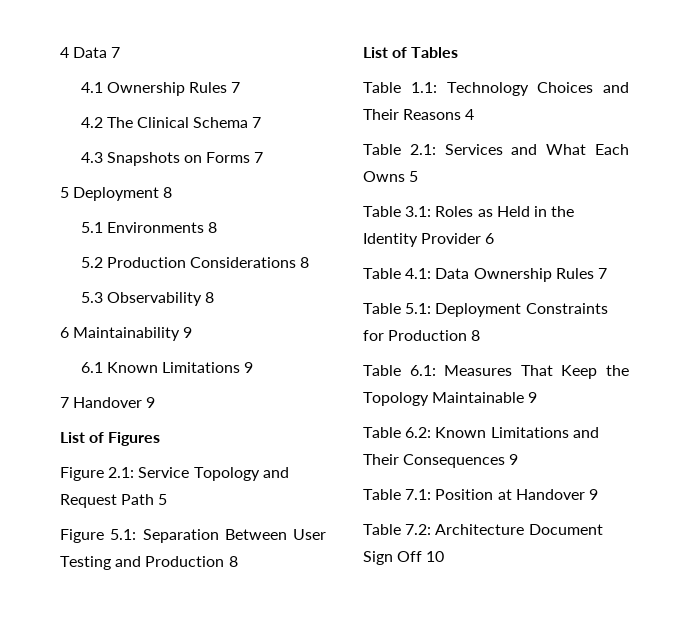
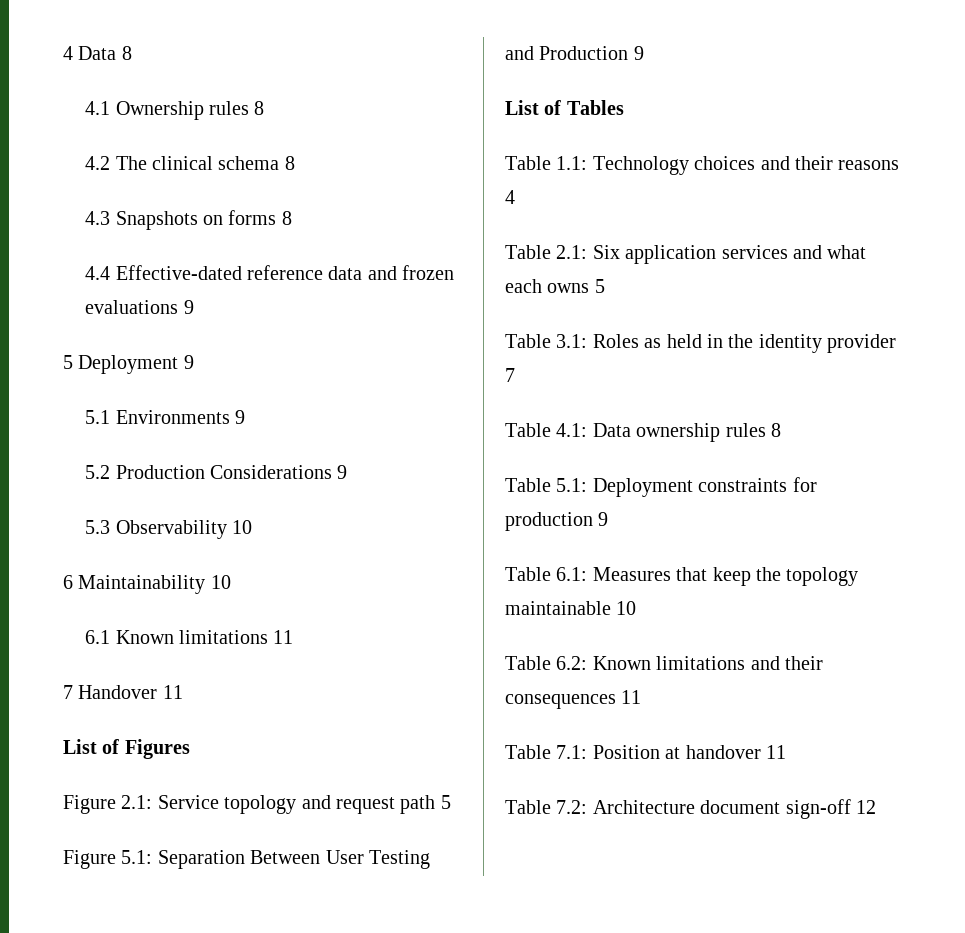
[111,47,121,58] 7 -> [121,46,132,60] 8
[188,82,241,93] Rules 7 -> [208,101,265,115] rules 8
[136,117,262,128] Clinical Schema 7 -> [151,156,295,170] clinical schema 8
[206,152,264,163] Forms 7 -> [228,210,292,225] [85,265,455,280] [85,300,194,314] forms 8 // 4.4 Effective-dated reference data and frozen evaluations 9
[163,187,173,198] 8 -> [183,355,194,369] 9
[207,222,217,233] 8 -> [234,410,245,424] 9
[300,257,310,268] 8 -> [337,465,348,479] 9
[204,292,214,303] 8 -> [231,520,252,534] 10
[183,327,193,338] 9 -> [210,575,231,589] 10
[161,362,254,373] Limitations 9 -> [178,630,294,644] limitations 11
[146,397,156,408] 9 -> [162,685,183,699] 11
[193,467,289,481] [60,494,155,508] Topology and Request Path -> [224,795,436,814] topology and request path
[228,556,238,567] 8 -> [633,46,644,60] 9
[537,82,629,93] [363,109,462,120] Choices and Their Reasons -> [694,156,900,170] choices and their reasons
[444,144,629,155] [363,171,405,182] Services and What Each Owns -> [592,245,867,264] [505,279,590,293] Six application services and what each owns
[496,206,530,217] Held -> [666,334,702,348] held
[363,233,495,247] Identity Provider 6 -> [758,334,897,353] [505,368,515,382] identity provider 7
[473,268,607,282] Ownership Rules 7 -> [636,423,781,442] ownership rules 8
[525,303,608,314] [363,330,481,341] Constraints for Production 8 -> [698,477,817,492] [505,512,609,531] constraints for production 9
[520,365,629,379] [363,392,538,406] [363,427,599,438] [363,454,519,468] That Keep the Topology Maintainable 9 // Table 6.2: Known Limitations and Their Consequences 9 -> [676,567,859,586] [505,601,637,615] [505,656,823,670] [505,690,642,709] that keep the topology maintainable 10 // Table 6.2: Known limitations and their consequences 11
[515,489,598,500] Handover 9 -> [685,745,786,759] handover 11
[528,524,603,535] [363,551,445,565] Document Sign Off 10 -> [700,799,876,819] document sign-off 12

